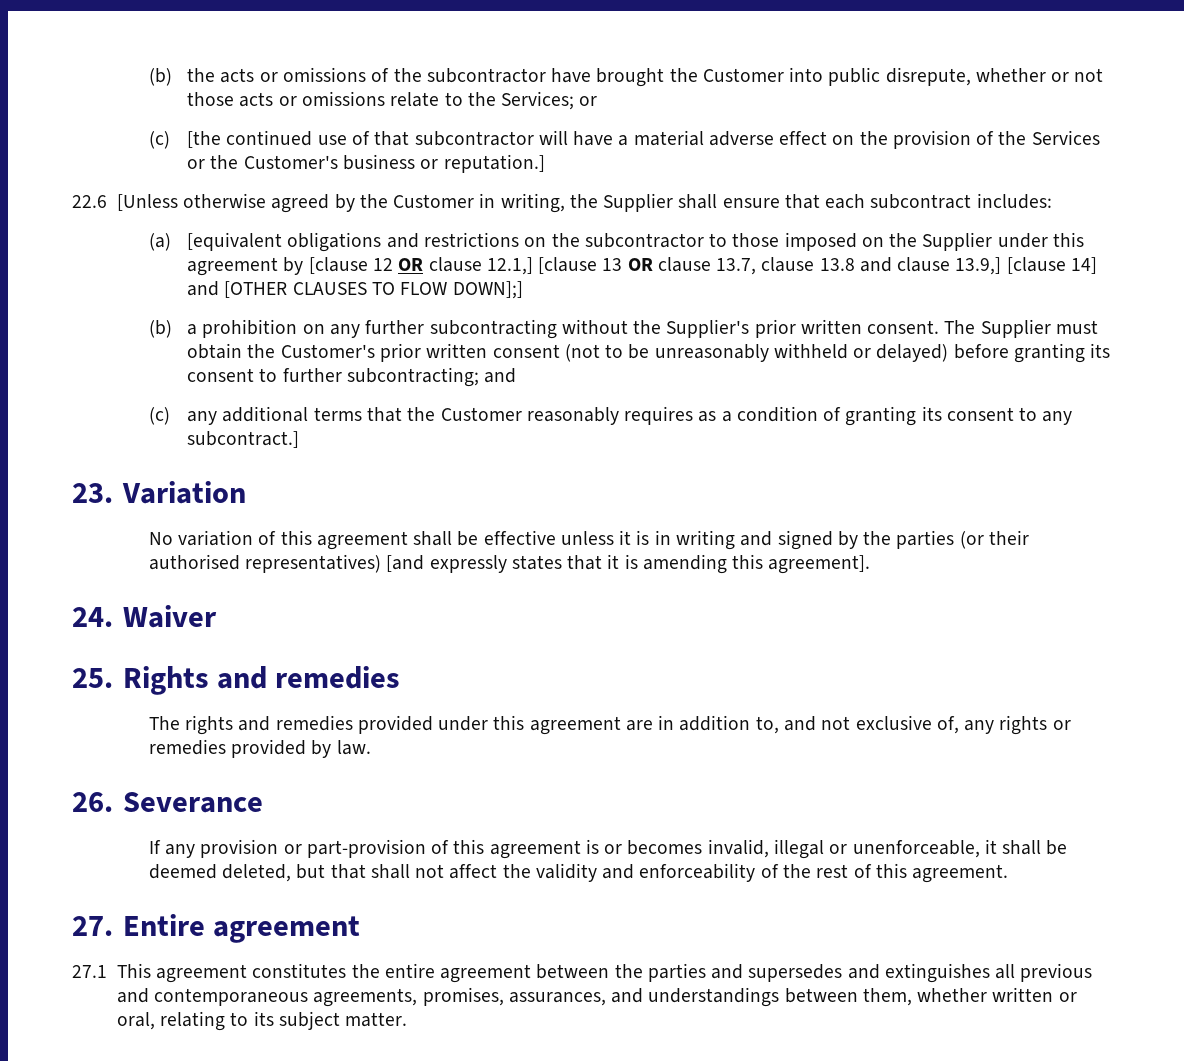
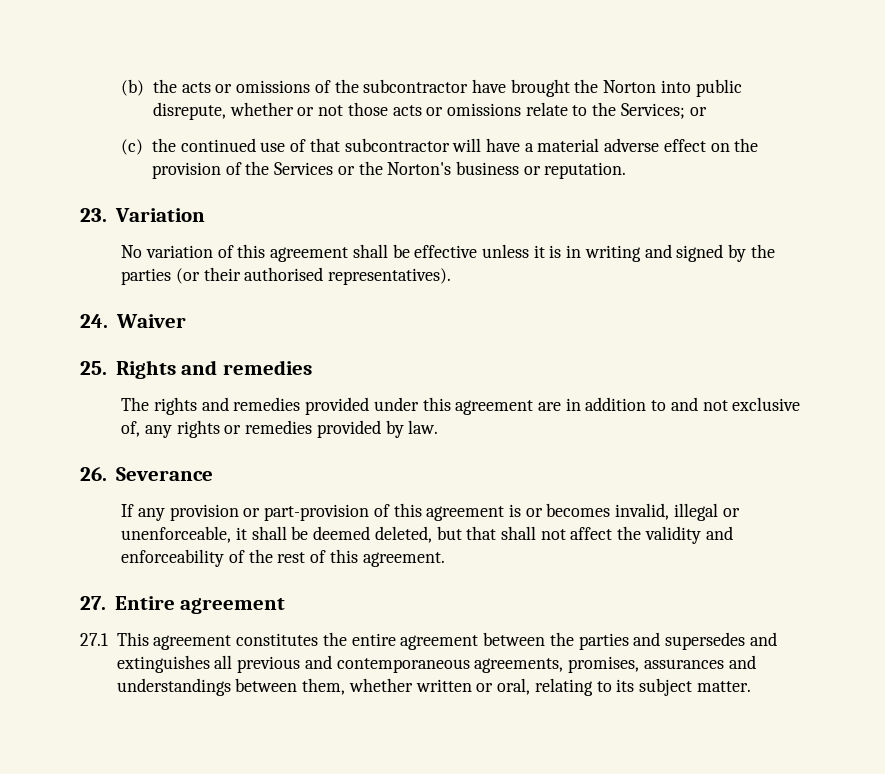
[702,68,784,82] Customer -> [603,80,657,93] Norton
[187,131,222,148] [the -> [151,138,176,152] the
[243,155,338,169] Customer's -> [387,162,452,175] Norton's
[443,154,545,173] [72,193,1052,213] [148,232,1084,252] [187,257,1097,276] [187,281,523,299] [148,319,1098,339] [187,343,1111,363] [187,367,517,387] [148,406,1073,426] [187,431,300,448] reputation.] // 22.6 [Unless otherwise agreed by the Customer in writing, the Supplier shall ensure that each subcontract includes: // (a) [equivalent obligations and restrictions on the subcontractor to those imposed on the Supplier under this agreement by [clause 12 OR clause 12.1,] [clause 13 OR clause 13.7, clause 13.8 and clause 13.9,] [clause 14] and [OTHER CLAUSES TO FLOW DOWN];] // (b) a prohibition on any further subcontracting without the Supplier's prior written consent. The Supplier must obtain the Customer's prior written consent (not to be unreasonably withheld or delayed) before granting its consent to further subcontracting; and // (c) any additional terms that the Customer reasonably requires as a condition of granting its consent to any subcontract.] -> [544,162,627,179] reputation.
[245,554,871,574] representatives) [and expressly states that it is amending this agreement]. -> [328,268,452,285] representatives).
[755,716,779,734] to, -> [651,400,667,411] to
[508,992,606,1006] assurances, -> [643,659,724,669] assurances

